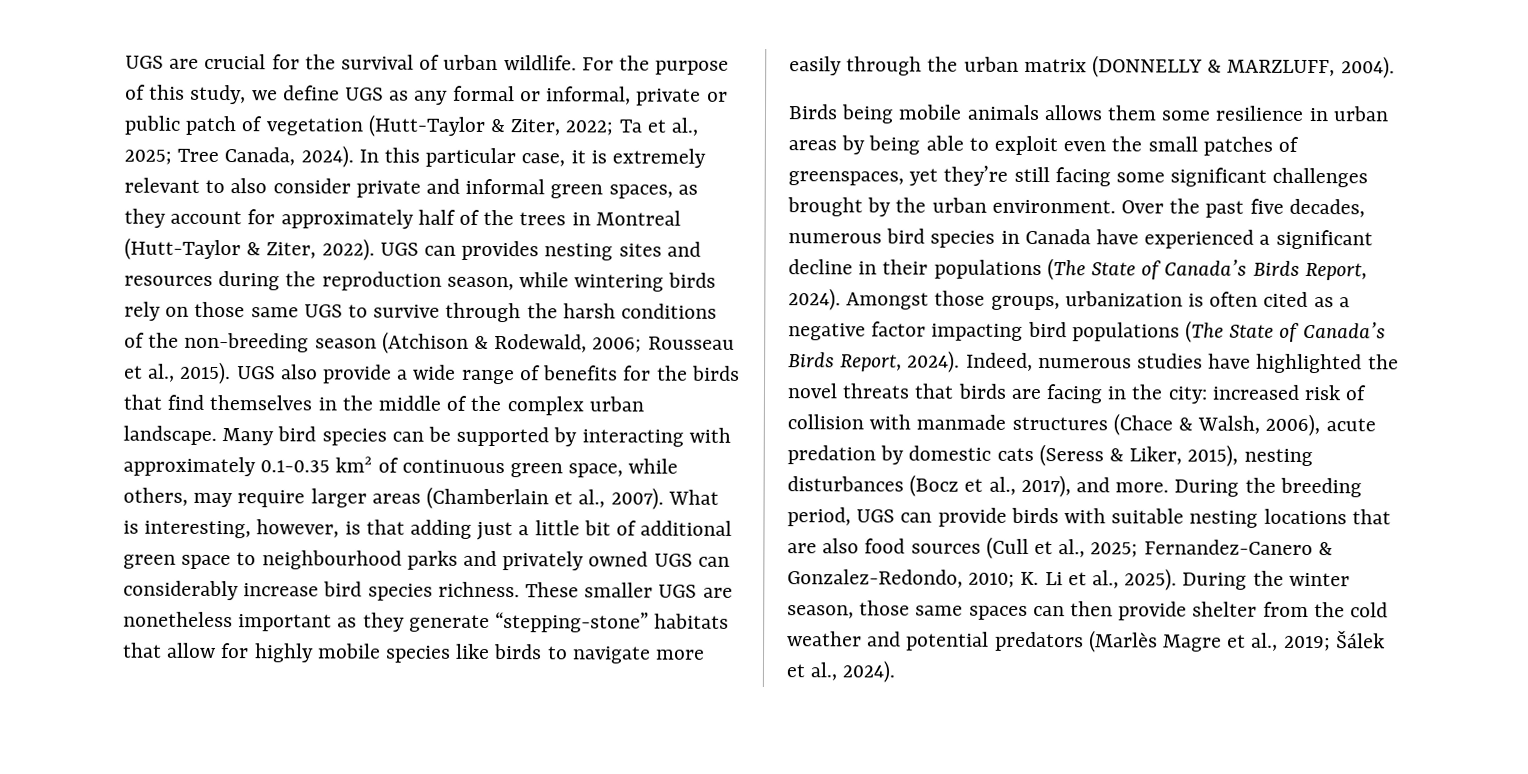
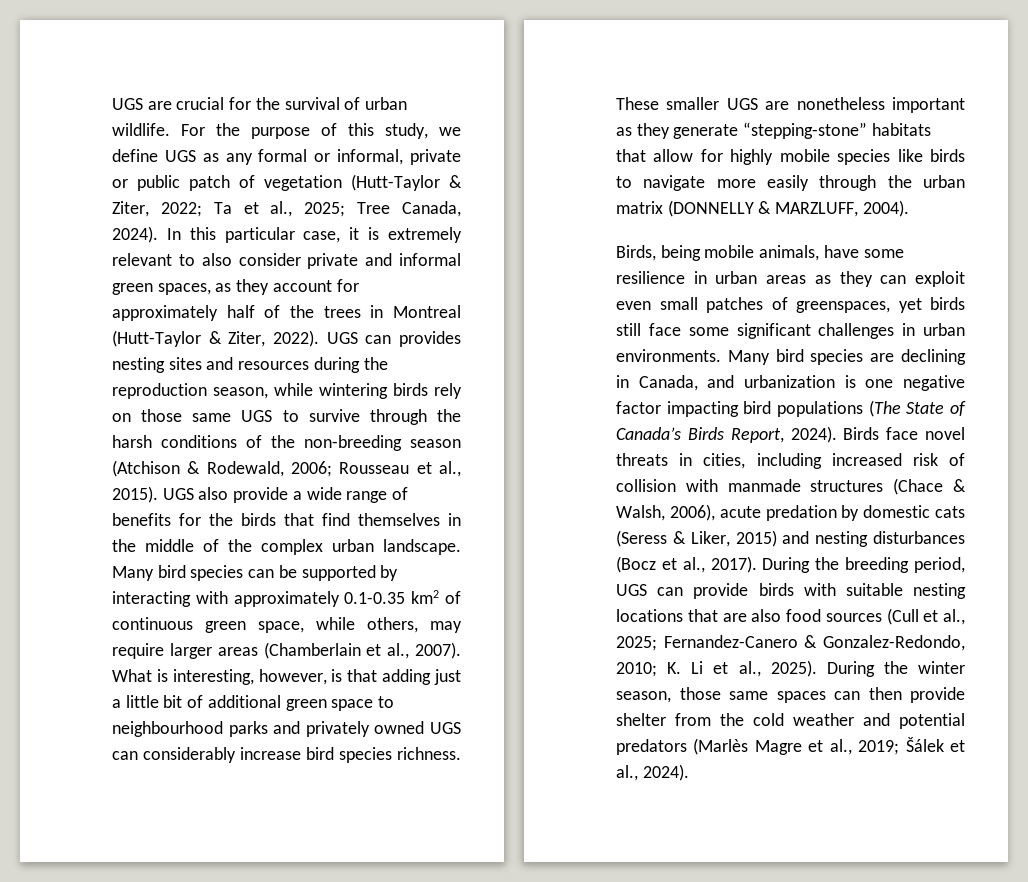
[788,104,838,120] Birds -> [616,245,656,261] Birds,
[966,104,1158,121] animals allows them -> [759,245,859,261] animals, have
[841,135,989,155] by being able to -> [814,271,907,287] as they can
[1111,136,1143,152] the -> (651, 305) none
[943,165,1369,188] [787,197,1365,218] [788,228,1373,250] [788,258,1367,281] [788,288,1350,311] they’re still facing some significant challenges brought by the urban environment. Over the past five decades, numerous bird species in Canada have experienced a significant decline in their populations (The State of Canada’s Birds Report, 2024). Amongst those groups, urbanization is often cited as a -> [930,297,965,310] [616,323,965,339] [616,349,966,365] [616,375,894,391] birds still face some significant challenges in urban environments. Many bird species are declining in Canada, and urbanization is one
[965,352,1399,374] [787,383,1208,404] Indeed, numerous studies have highlighted the novel threats that birds are facing in the city: -> [843,427,965,440] [616,453,822,469] Birds face novel threats in cities, including
[1187,444,1239,467] 2015), -> [735,530,810,547] 2015) and
[1020,474,1170,498] 2017), and more. -> [710,556,757,573] 2017).

